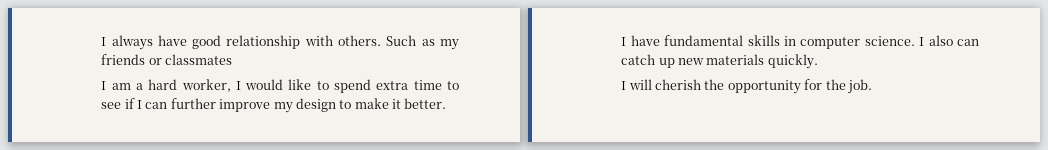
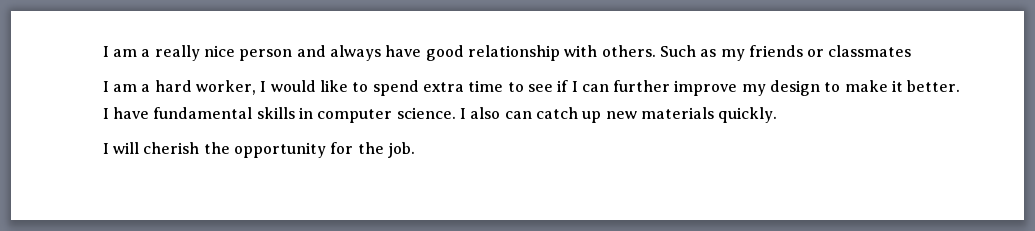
[101,37,107,46] I -> [102,45,326,61] I am a really nice person and

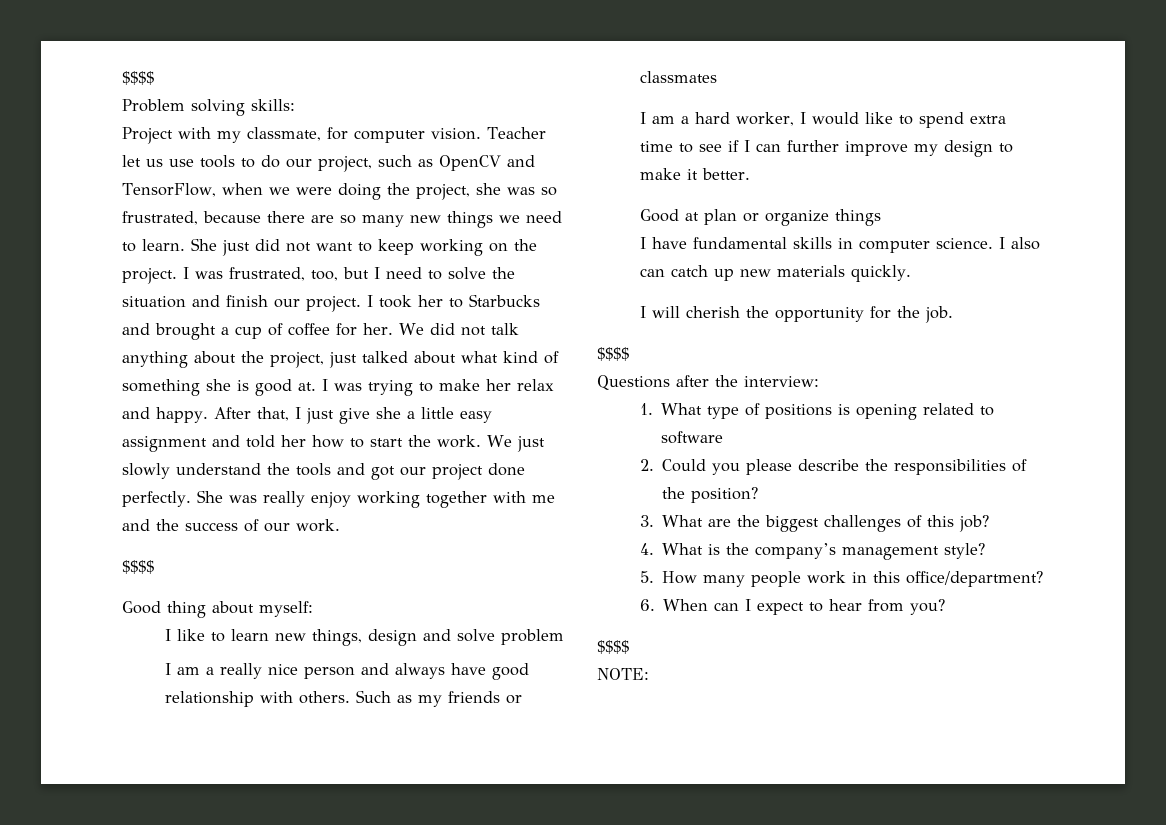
(102, 51) none -> [122,71,154,85] [122,99,295,116] [122,127,546,144] [122,155,535,172] [122,183,557,200] [122,211,562,228] [122,238,537,256] [122,267,515,284] [122,294,540,312] [122,323,519,340] [122,351,559,368] [122,379,554,396] [122,407,492,424] [122,435,545,452] [122,463,525,480] [122,490,555,508] [122,519,340,532] [122,560,154,574] [122,601,313,618] [164,629,564,646] $$$$ // Problem solving skills: // Project with my classmate, for computer vision. Teacher let us use tools to do our project, such as OpenCV and TensorFlow, when we were doing the project, she was so frustrated, because there are so many new things we need to learn. She just did not want to keep working on the project. I was frustrated, too, but I need to solve the situation and finish our project. I took her to Starbucks and brought a cup of coffee for her. We did not talk anything about the project, just talked about what kind of something she is good at. I was trying to make her relax and happy. After that, I just give she a little easy assignment and told her how to start the work. We just slowly understand the tools and got our project done perfectly. She was really enjoy working together with me and the success of our work. // $$$$ // Good thing about myself: // I like to learn new things, design and solve problem //
(961, 86) none -> [639,209,881,226] // Good at plan or organize things
(415, 150) none -> [597,347,629,361] [597,375,819,390] [639,403,994,420] [660,431,723,444] [639,459,1027,475] [661,487,758,503] [639,515,989,532] [639,543,985,560] [639,571,1043,587] [639,599,945,615] [597,640,629,654] [597,668,649,680] // $$$$ // Questions after the interview: // 1. What type of positions is opening related to software // 2. Could you please describe the responsibilities of the position? // 3. What are the biggest challenges of this job? // 4. What is the company’s management style? // 5. How many people work in this office/department? // 6. When can I expect to hear from you? // $$$$ // NOTE:

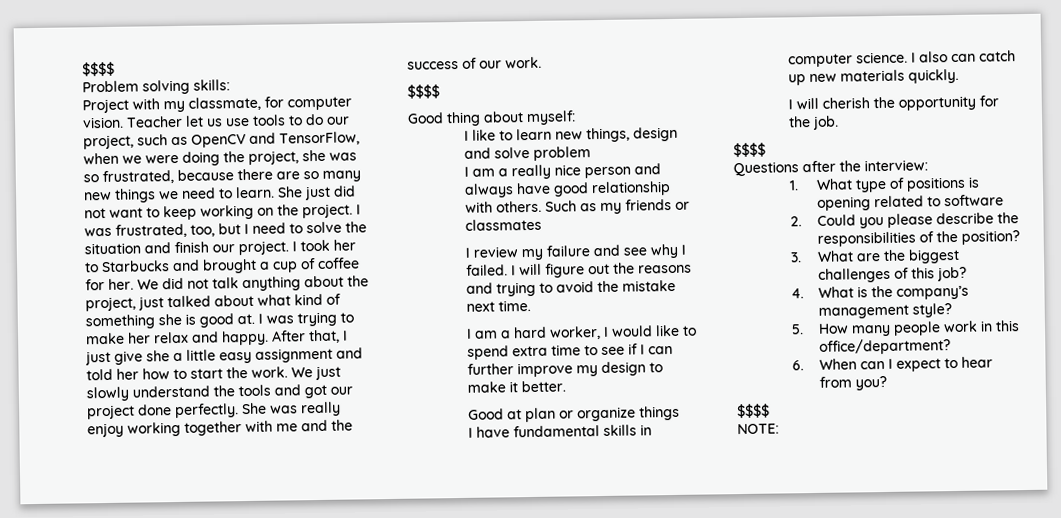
(717, 77) none -> [464,243,686,261] [465,262,692,278] [465,279,676,297] [465,300,531,312] // I review my failure and see why I failed. I will figure out the reasons and trying to avoid the mistake next time.

